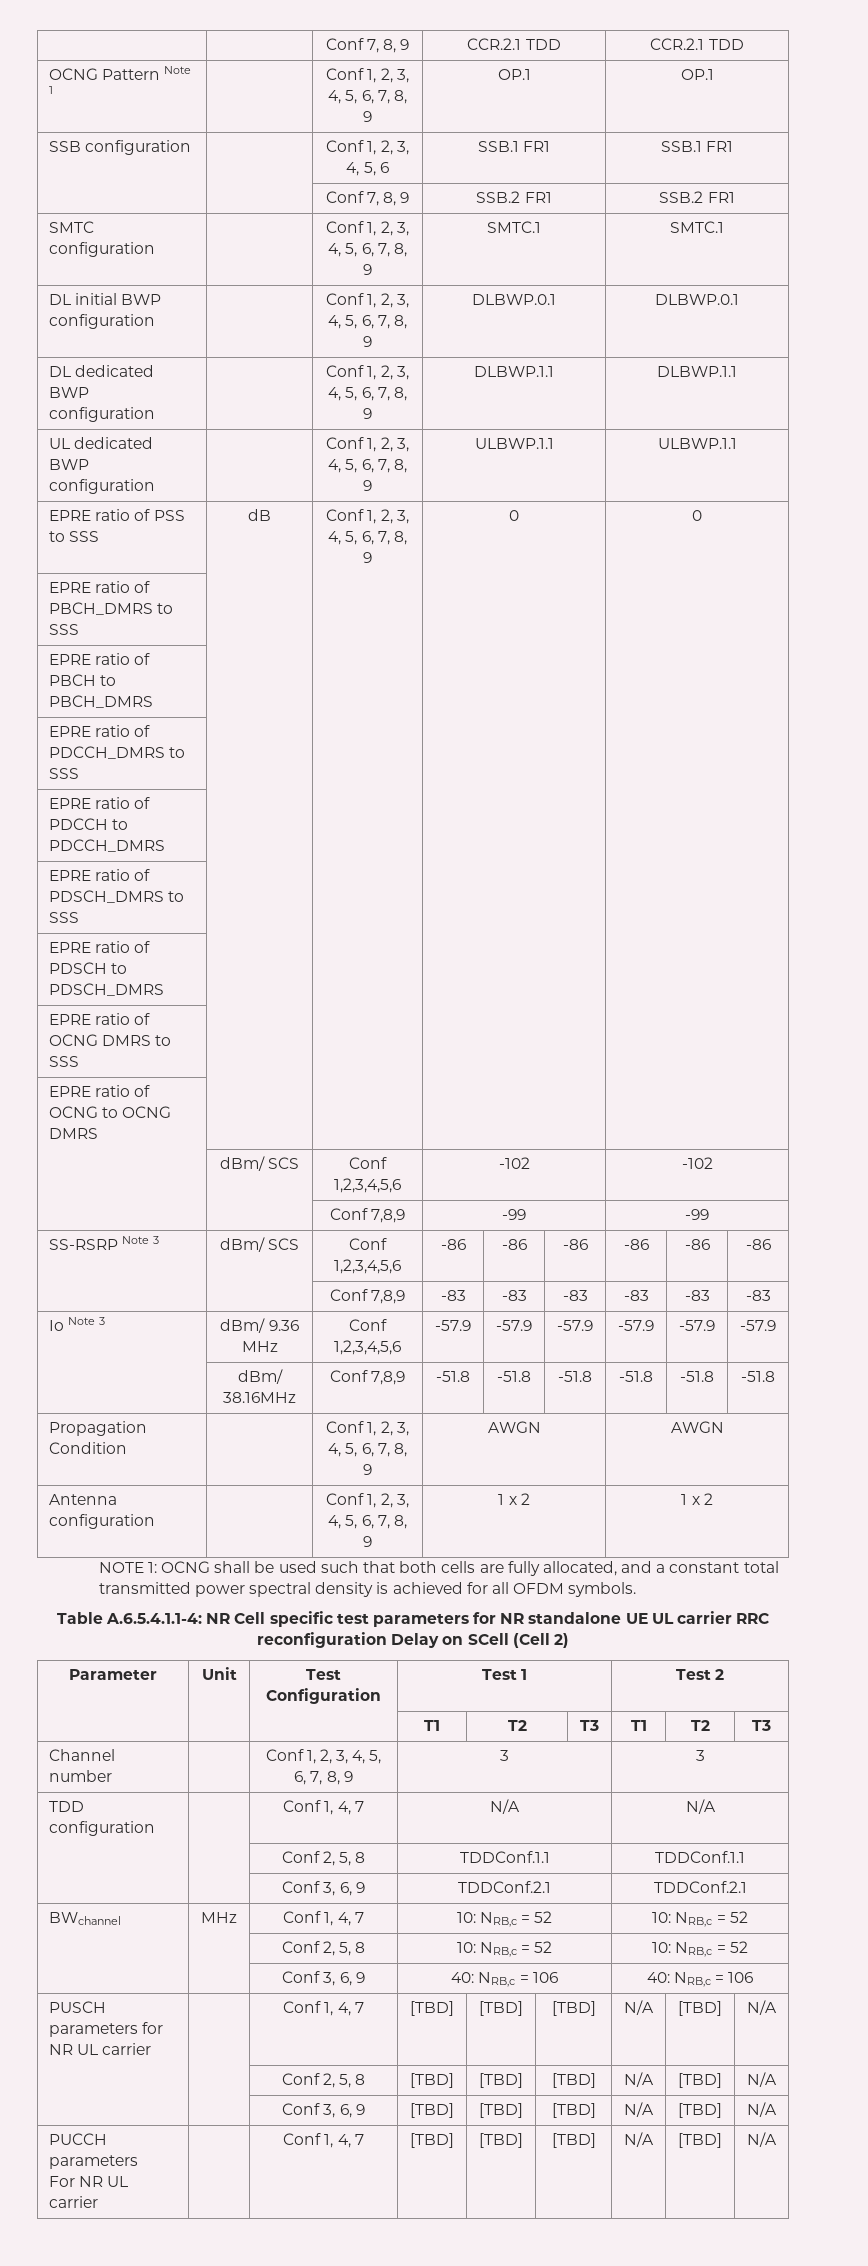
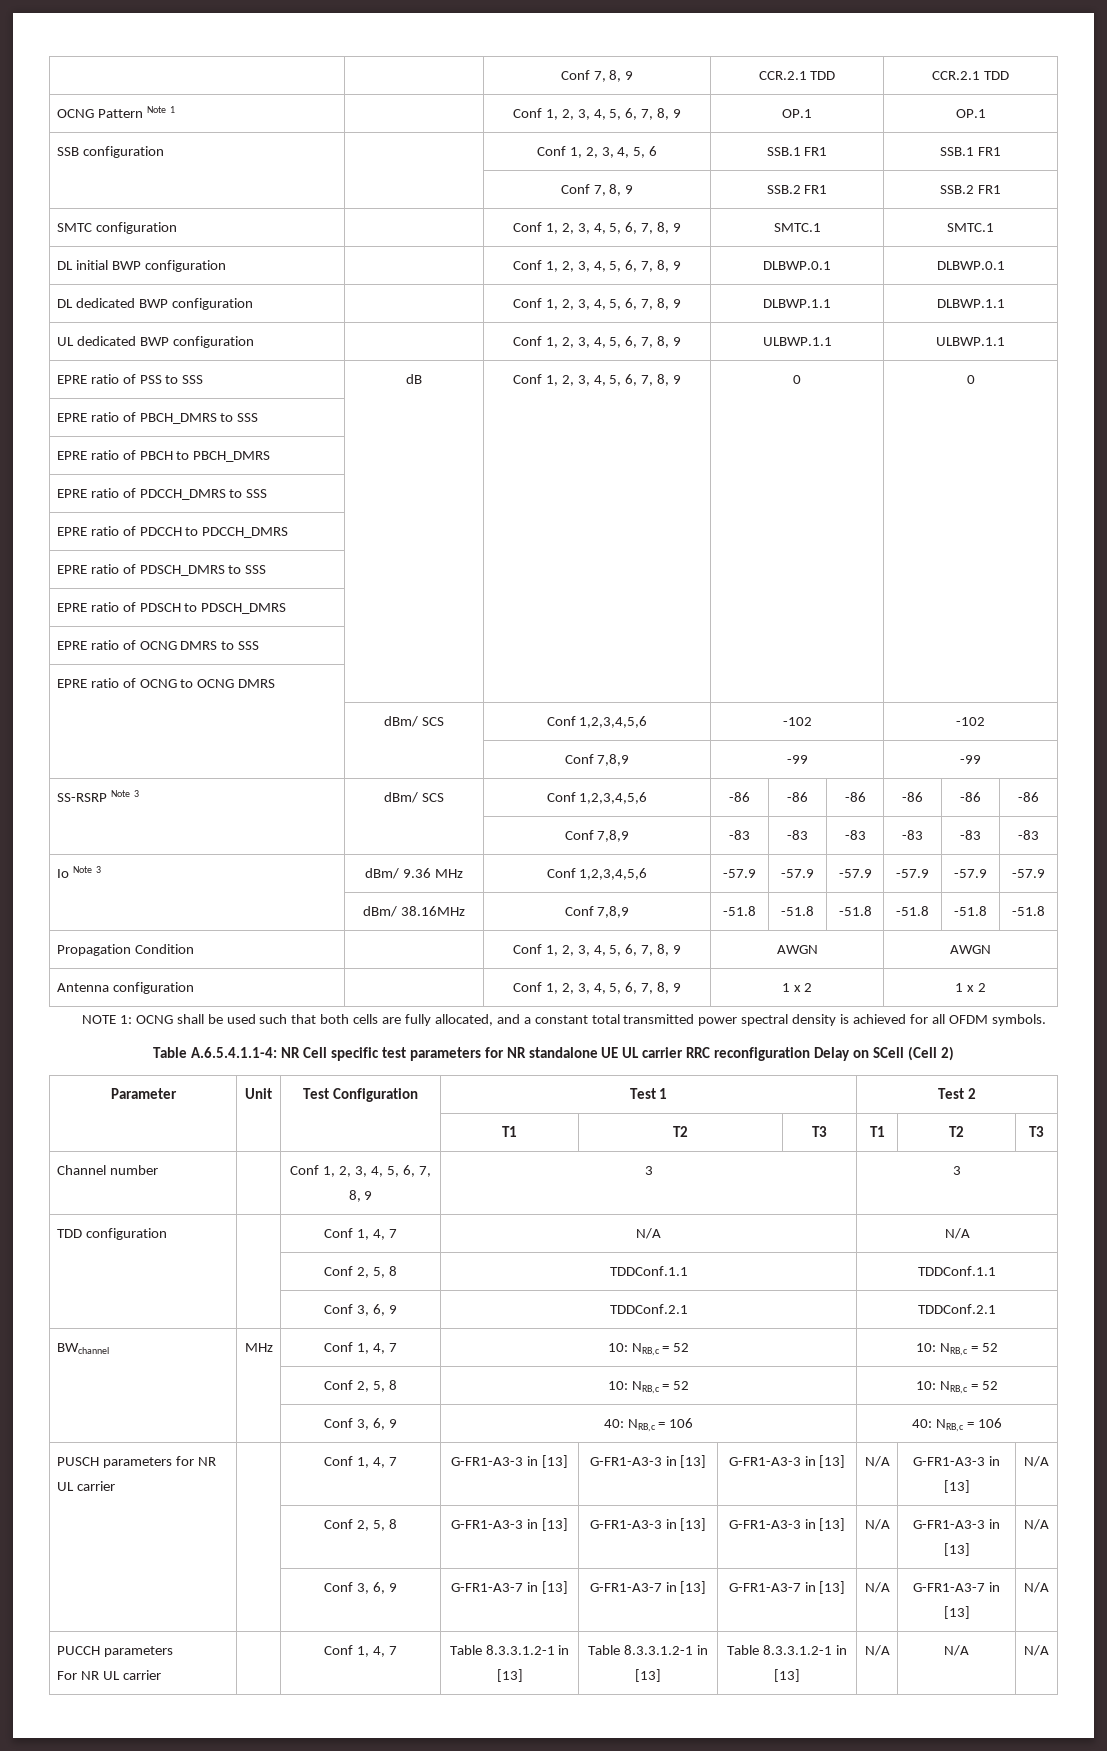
[409,2001,454,2016] [478,2001,523,2016] [551,2001,596,2016] [624,2000,654,2015] [678,2001,722,2016] [747,2000,777,2015] [281,2073,366,2088] [409,2073,454,2088] [478,2073,523,2088] [551,2073,596,2088] [624,2072,654,2087] [678,2073,722,2088] [TBD] | [TBD] | [TBD] | N/A | [TBD] | N/A // | | Conf 2, 5, 8 | [TBD] | [TBD] | [TBD] | N/A | [TBD] -> [451,1455,568,1468] [589,1455,707,1468] [728,1455,846,1468] [864,1456,890,1467] [913,1456,1000,1466] [943,1480,970,1493] [1024,1456,1049,1467] [324,1519,397,1531] [451,1518,568,1531] [589,1518,707,1531] [728,1518,846,1531] [864,1519,890,1530] [913,1519,1000,1529] [943,1543,970,1556] G-FR1-A3-3 in [13] | G-FR1-A3-3 in [13] | G-FR1-A3-3 in [13] | N/A | G-FR1-A3-3 in [13] | N/A // | | Conf 2, 5, 8 | G-FR1-A3-3 in [13] | G-FR1-A3-3 in [13] | G-FR1-A3-3 in [13] | N/A | G-FR1-A3-3 in [13]
[409,2103,454,2118] [478,2103,523,2118] [551,2103,596,2118] [624,2102,654,2117] [678,2103,722,2118] [TBD] | [TBD] | [TBD] | N/A | [TBD] -> [451,1581,568,1594] [589,1581,707,1594] [728,1581,846,1594] [864,1582,890,1593] [913,1582,1000,1592] [943,1606,970,1619] G-FR1-A3-7 in [13] | G-FR1-A3-7 in [13] | G-FR1-A3-7 in [13] | N/A | G-FR1-A3-7 in [13]
[409,2133,454,2148] [478,2133,523,2148] [551,2133,596,2148] [624,2132,654,2147] [678,2133,722,2148] [TBD] | [TBD] | [TBD] | N/A | [TBD] -> [449,1645,570,1655] [496,1669,523,1682] [588,1645,708,1655] [634,1669,661,1682] [727,1645,847,1655] [773,1669,800,1682] [864,1645,890,1656] [943,1645,969,1656] Table 8.3.3.1.2-1 in [13] | Table 8.3.3.1.2-1 in [13] | Table 8.3.3.1.2-1 in [13] | N/A | N/A

